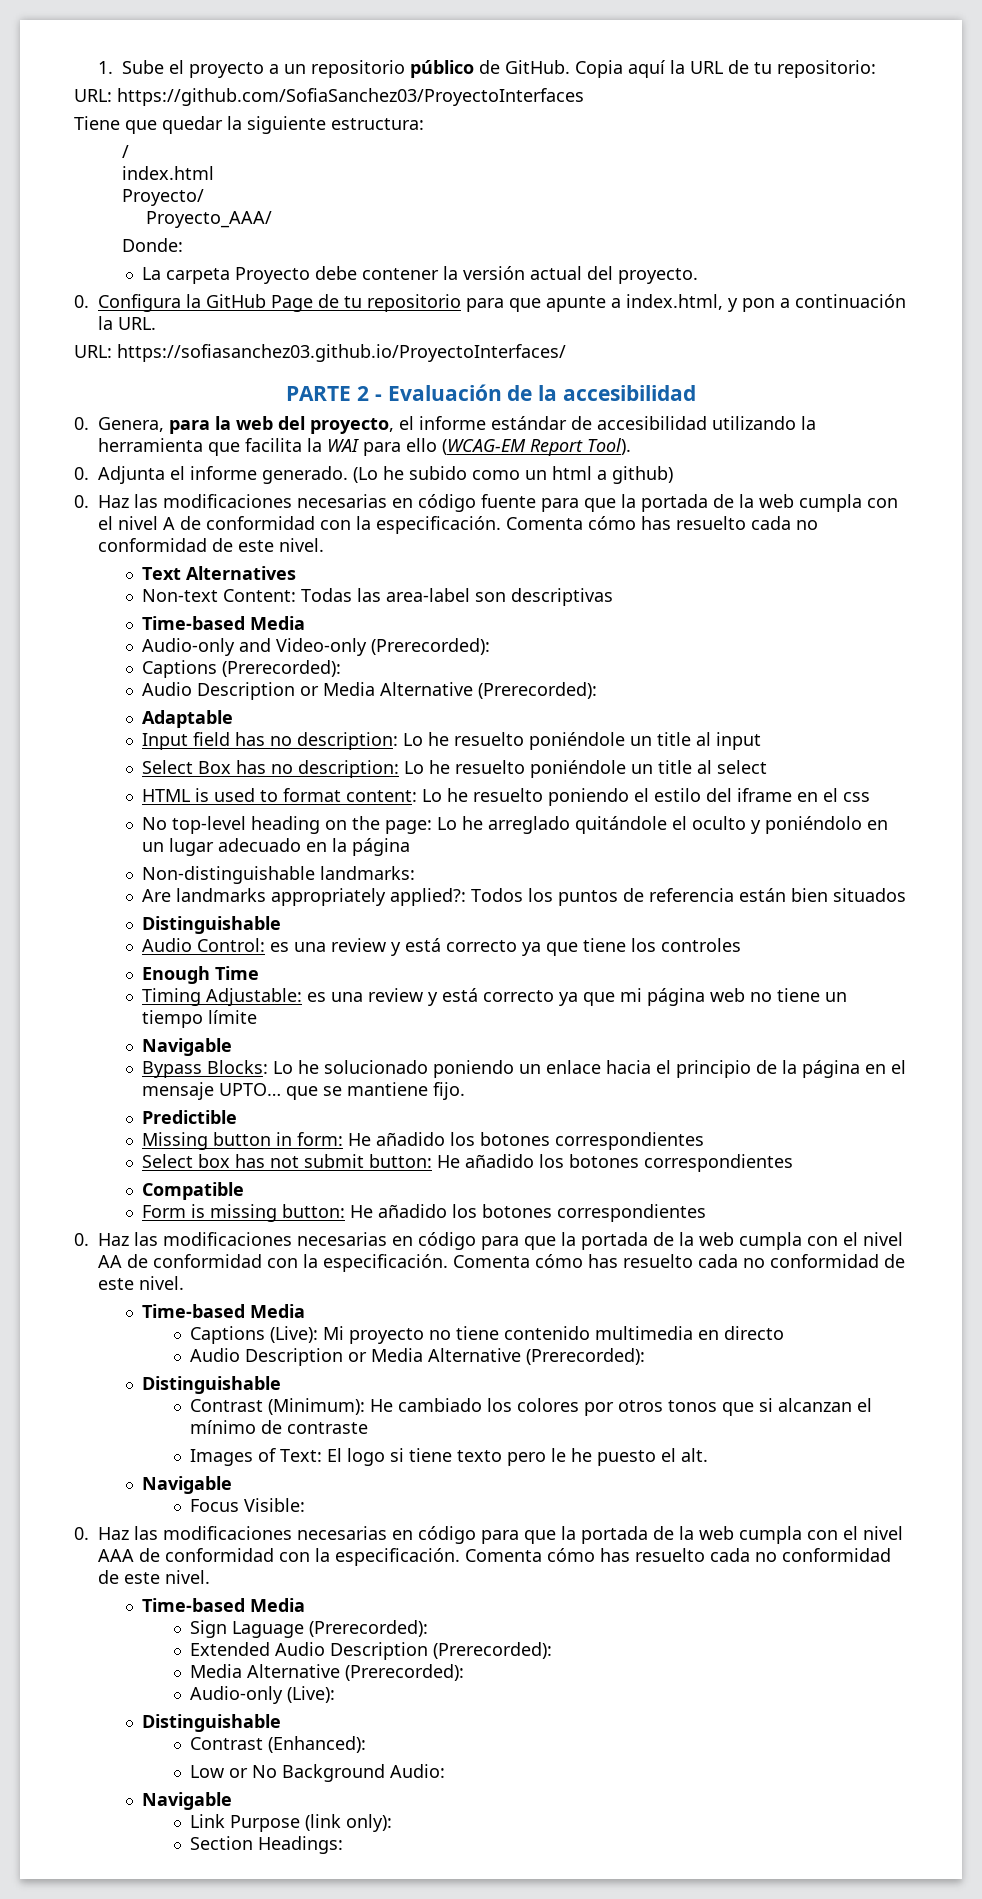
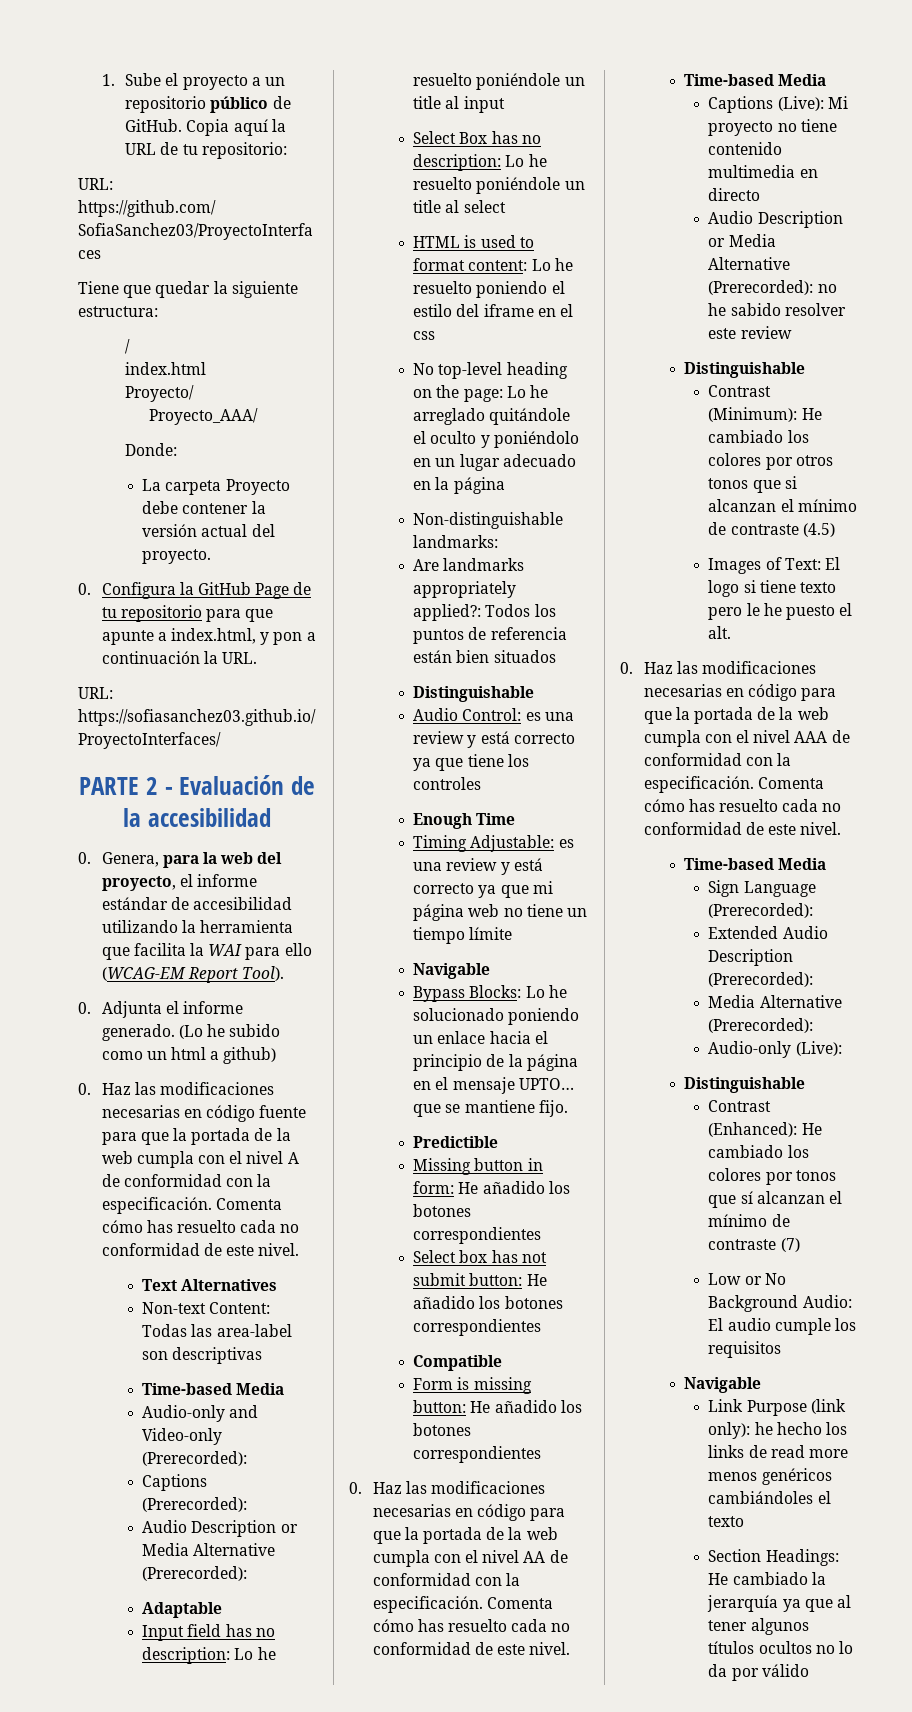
(646, 1356) none -> [817,284,837,293] [708,303,846,316] [708,326,792,339] no he sabido resolver este review
(369, 1428) none -> [802,523,835,537] (4.5)
[142,1476,233,1494] [190,1498,306,1512] // Navigable // Focus Visible: -> (732, 632) none
[232,1621,305,1638] Laguage -> [743,881,816,897] Language
(367, 1744) none -> [801,1123,822,1135] [708,1145,809,1158] [708,1168,836,1185] [708,1191,843,1208] [708,1214,790,1227] [708,1238,800,1252] He cambiado los colores por tonos que sí alcanzan el mínimo de contraste (7)
(446, 1771) none -> [708,1318,857,1335] [708,1341,782,1358] El audio cumple los requisitos
[190,1836,344,1854] // Section Headings: -> [754,1422,848,1435] [708,1445,849,1458] [708,1468,832,1485] [708,1491,831,1504] [708,1516,745,1527] [708,1549,839,1566] [708,1572,826,1585] [707,1595,852,1612] [708,1618,809,1635] [708,1641,854,1654] [708,1664,809,1681] he hecho los links de read more menos genéricos cambiándoles el texto // Section Headings: He cambiado la jerarquía ya que al tener algunos títulos ocultos no lo da por válido

